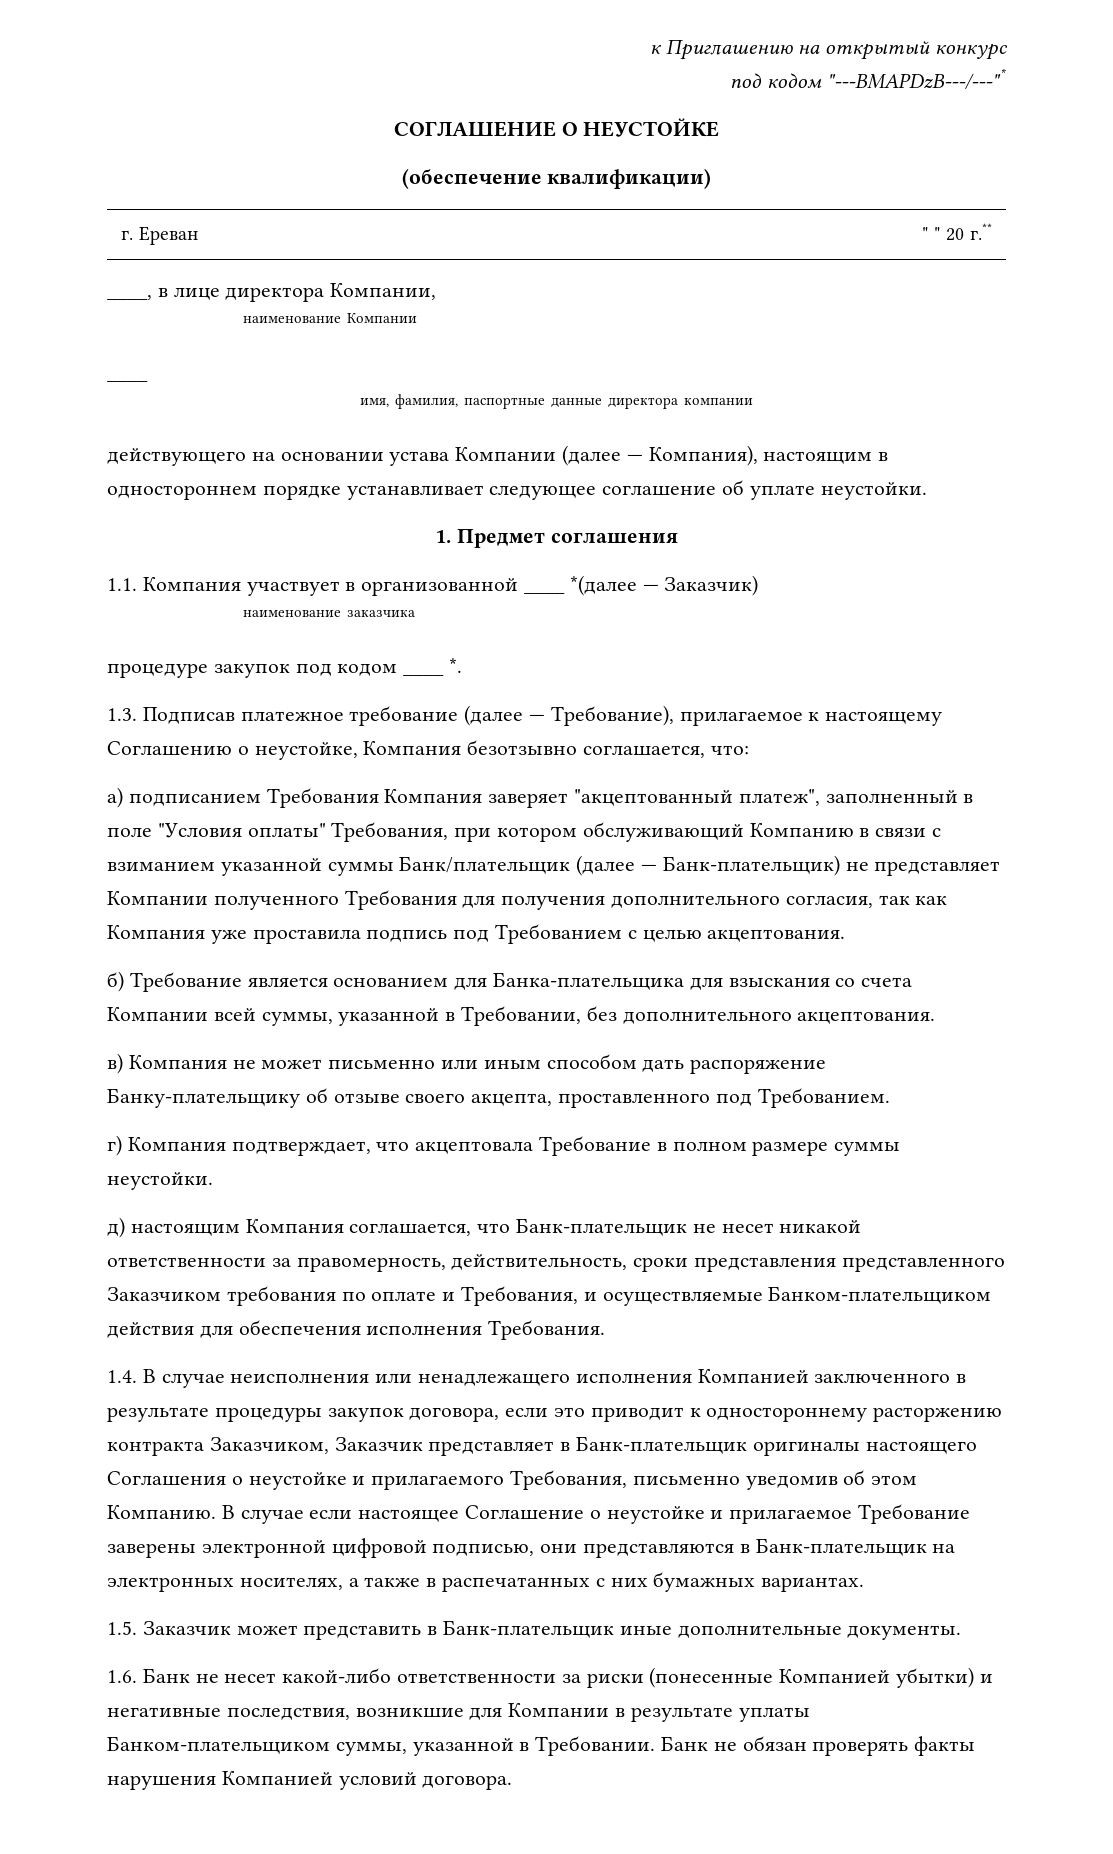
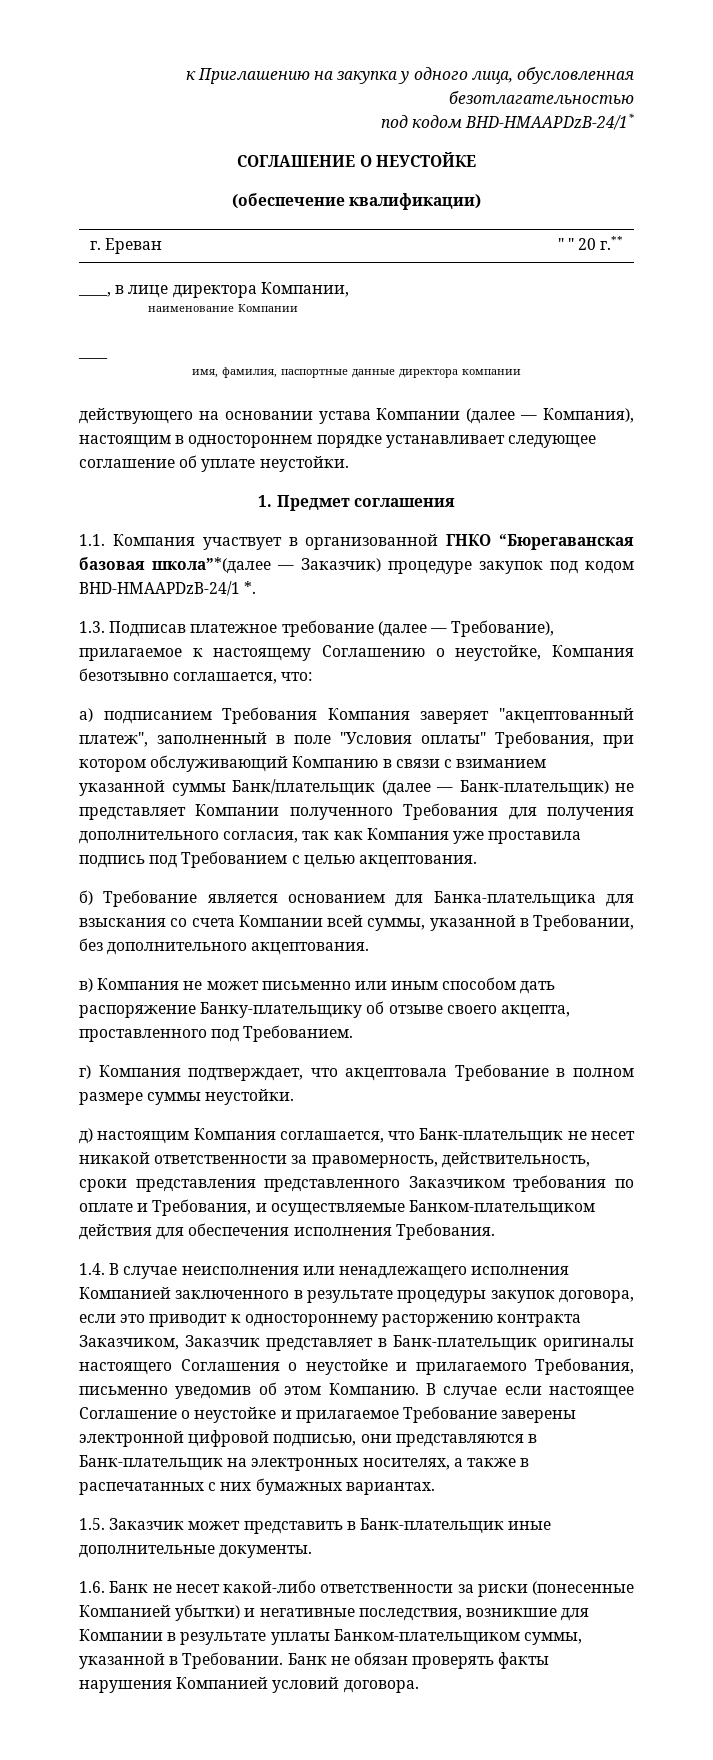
[825,41,1008,60] [730,68,1006,89] открытый конкурс // под кодом "---BMAPDzB---/---"* -> [337,67,634,84] [449,91,634,104] [380,113,634,130] закупка у одного лица, обусловленная безотлагательностью // под кодом BHD-HMAAPDzB-24/1*
[524,575,637,596] ____ *(далее -> [446,534,634,550] [79,557,271,574] ГНКО “Бюрегаванская базовая школа”*(далее
[243,610,416,617] // наименование заказчика // -> (381, 565) none
[403,673,445,676] ____ -> [79,581,240,596] BHD-HMAAPDzB-24/1

